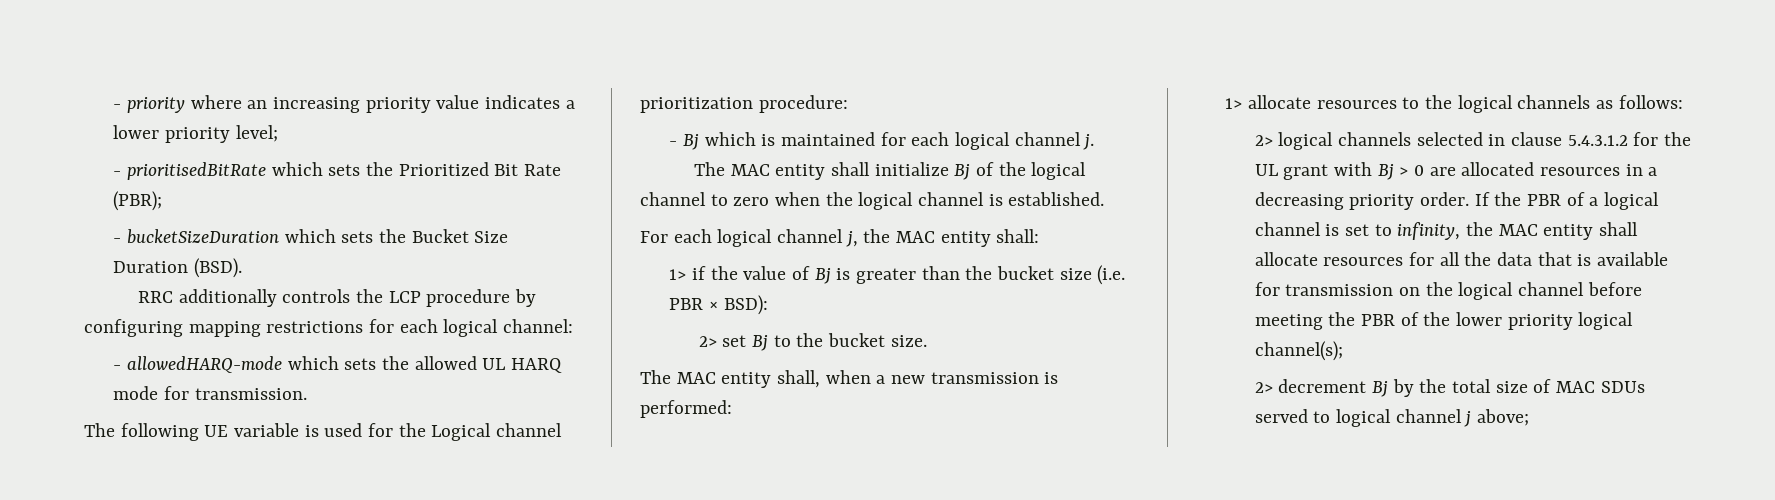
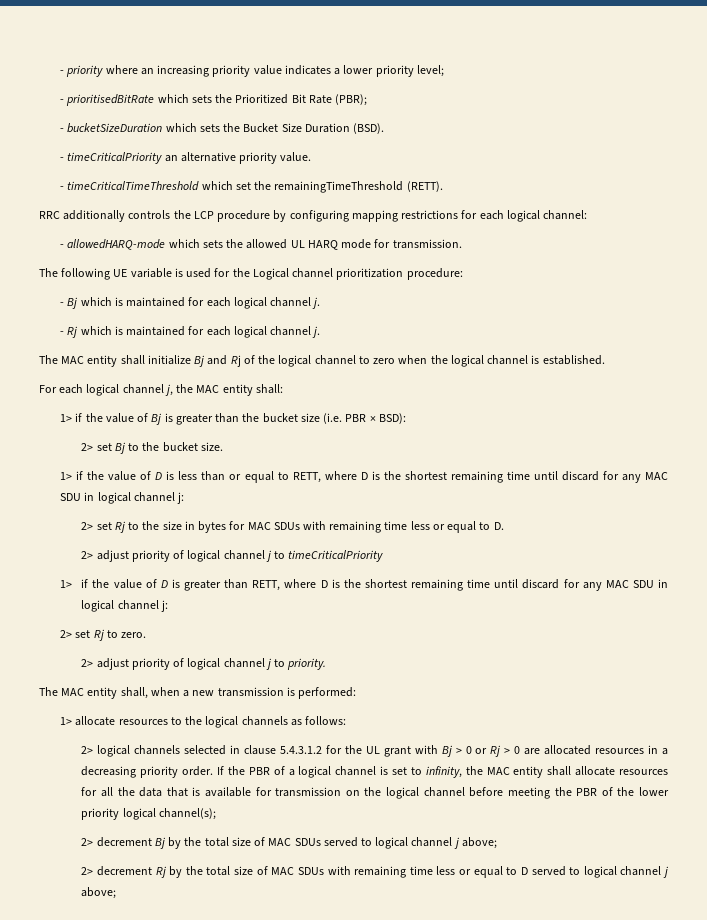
(242, 268) none -> [60,152,312,164] [60,181,443,193] // - timeCriticalPriority an alternative priority value. // - timeCriticalTimeThreshold which set the remainingTimeThreshold (RETT).
(1095, 142) none -> [60,326,321,338] // - Rj which is maintained for each logical channel j.
(971, 172) none -> [207,355,241,367] and Rj
(927, 341) none -> [60,471,668,483] [60,492,185,504] [81,521,504,533] [81,550,384,562] [60,579,668,591] [81,600,168,612] [60,629,147,641] [81,658,327,670] // 1> if the value of D is less than or equal to RETT, where D is the shortest remaining time until discard for any MAC SDU in logical channel j: // 2> set Rj to the size in bytes for MAC SDUs with remaining time less or equal to D. // 2> adjust priority of logical channel j to timeCriticalPriority // 1> if the value of D is greater than RETT, where D is the shortest remaining time until discard for any MAC SDU in logical channel j: // 2> set Rj to zero. // 2> adjust priority of logical channel j to priority.
(1424, 170) none -> [475,745,521,757] or Rj > 0
(1529, 417) none -> [81,866,668,878] [81,887,117,899] // 2> decrement Rj by the total size of MAC SDUs with remaining time less or equal to D served to logical channel j above;

